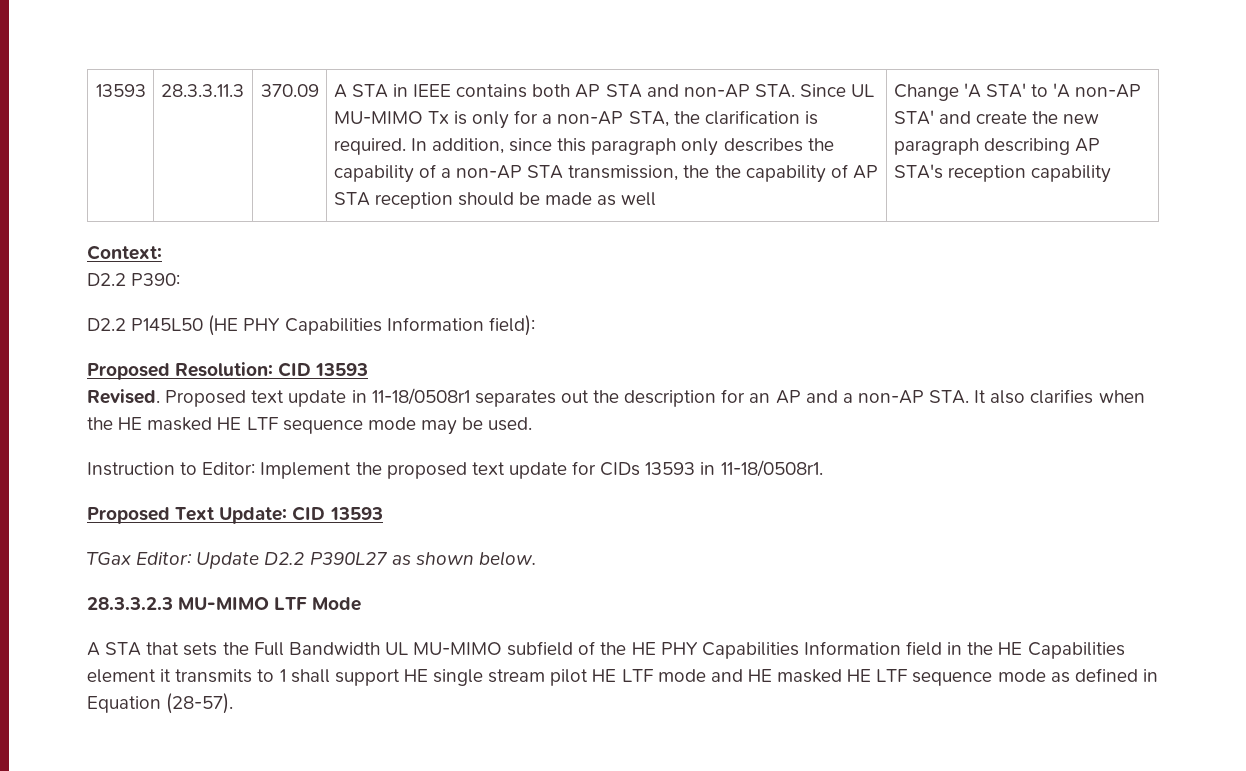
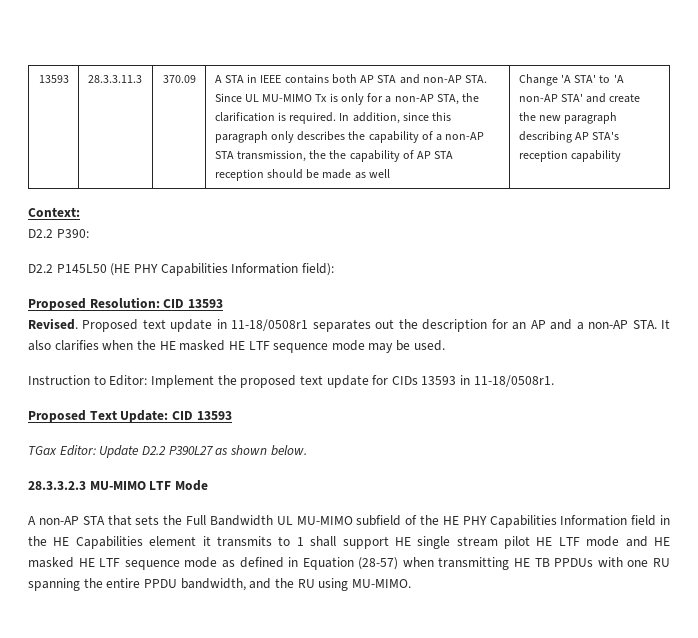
(100, 649) none -> [38,516,79,525] non-AP
[166,693,234,714] (28-57). -> [358,557,670,570] [28,578,411,591] (28-57) when transmitting HE TB PPDUs with one RU spanning the entire PPDU bandwidth, and the RU using MU-MIMO.

